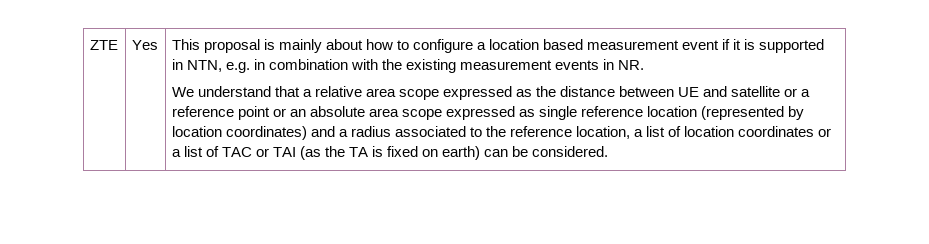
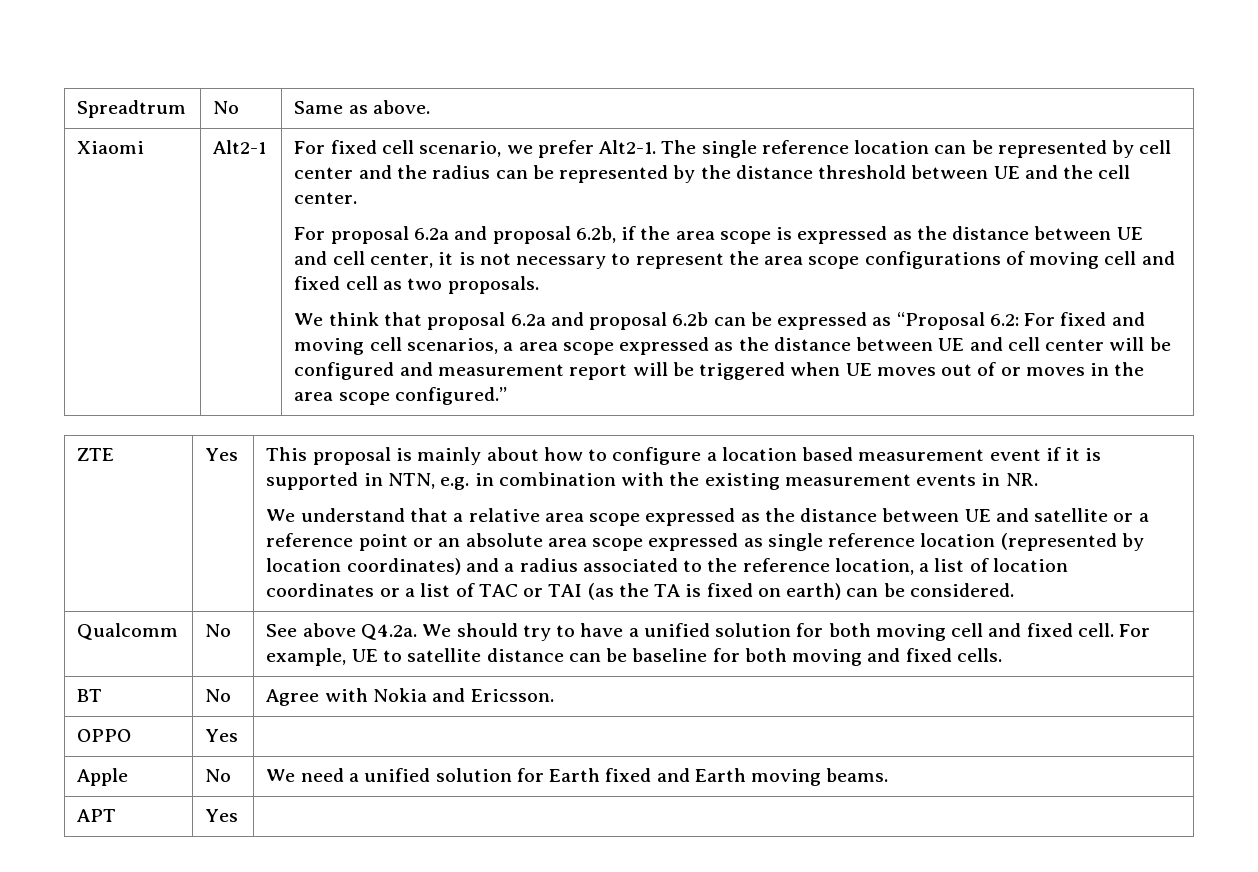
(89, 45) none -> [77,100,187,118] [213,101,240,114] [294,100,431,114] [77,141,145,154] [213,140,267,154] [294,140,1172,158] [294,165,1131,183] [294,192,358,204] [294,226,1143,244] [294,251,1175,269] [294,276,539,294] [294,312,1145,330] [294,337,1171,355] [294,362,1145,380] [294,387,508,405] Spreadtrum | No | Same as above. // Xiaomi | Alt2-1 | For fixed cell scenario, we prefer Alt2-1. The single reference location can be represented by cell center and the radius can be represented by the distance threshold between UE and the cell center. // For proposal 6.2a and proposal 6.2b, if the area scope is expressed as the distance between UE and cell center, it is not necessary to represent the area scope configurations of moving cell and fixed cell as two proposals. // We think that proposal 6.2a and proposal 6.2b can be expressed as “Proposal 6.2: For fixed and moving cell scenarios, a area scope expressed as the distance between UE and cell center will be configured and measurement report will be triggered when UE moves out of or moves in the area scope configured.” //
(609, 151) none -> [77,623,179,640] [205,624,232,637] [266,623,1151,641] [266,648,1002,666] [77,689,103,702] [205,689,232,702] [266,688,554,706] [77,729,132,742] [205,729,239,742] [77,768,129,786] [205,769,232,782] [266,768,889,786] [77,809,117,822] [205,809,239,822] // Qualcomm | No | See above Q4.2a. We should try to have a unified solution for both moving cell and fixed cell. For example, UE to satellite distance can be baseline for both moving and fixed cells. // BT | No | Agree with Nokia and Ericsson. // OPPO | Yes | // Apple | No | We need a unified solution for Earth fixed and Earth moving beams. // APT | Yes |

